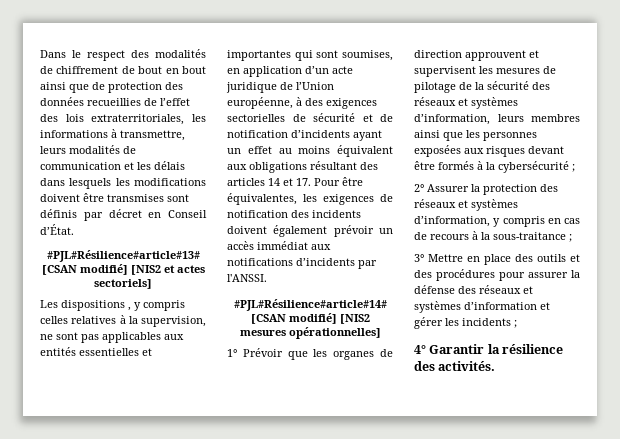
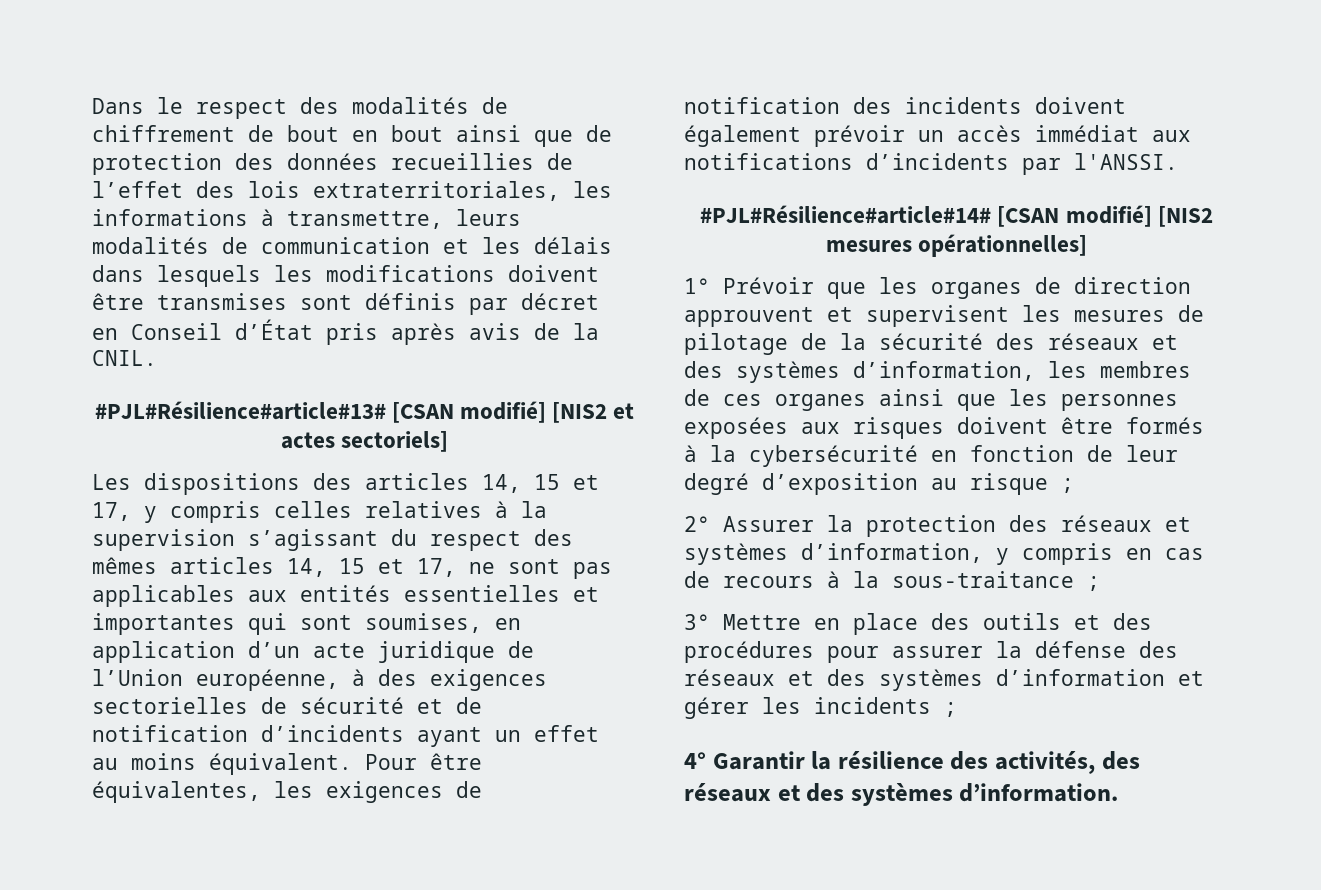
[40,224,74,235] d’État. -> [235,319,599,345] [92,350,157,366] d’État pris après avis de la CNIL.
[128,307,131,311] , -> [313,473,599,493] [92,502,131,521] des articles 14, 15 et 17,
[141,316,206,327] supervision, -> [92,529,573,551] [92,557,456,577] supervision s’agissant du respect des mêmes articles 14, 15 et 17,
[337,145,393,157] [227,161,378,173] [227,178,311,186] équivalent aux obligations résultant des articles 14 et 17. -> [209,753,352,775] équivalent.
[471,97,518,109] [414,114,580,125] systèmes d’information, leurs membres -> [684,361,1191,383] [684,389,866,411] des systèmes d’information, les membres de ces organes
[528,146,564,154] devant -> [957,417,1048,434] doivent
(569, 167) none -> [931,445,1178,462] [684,473,1048,495] en fonction de leur degré d’exposition au risque
(533, 290) none -> [827,669,866,686] des
[438,361,496,371] activités. -> [995,751,1140,774] [684,783,1119,806] activités, des réseaux et des systèmes d’information.

